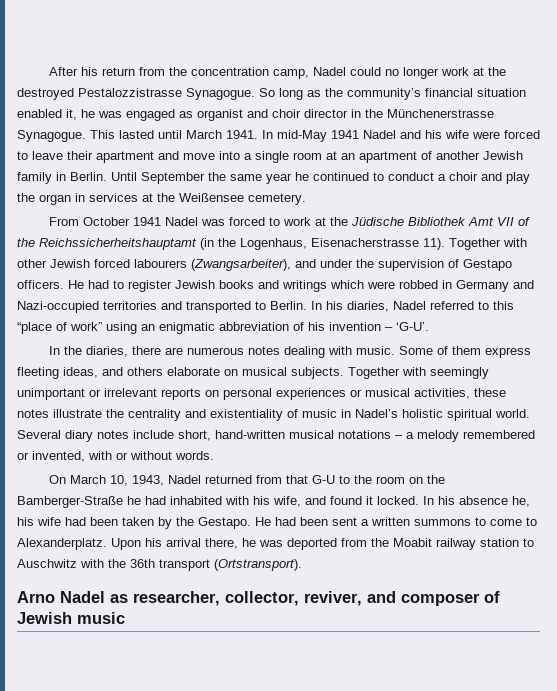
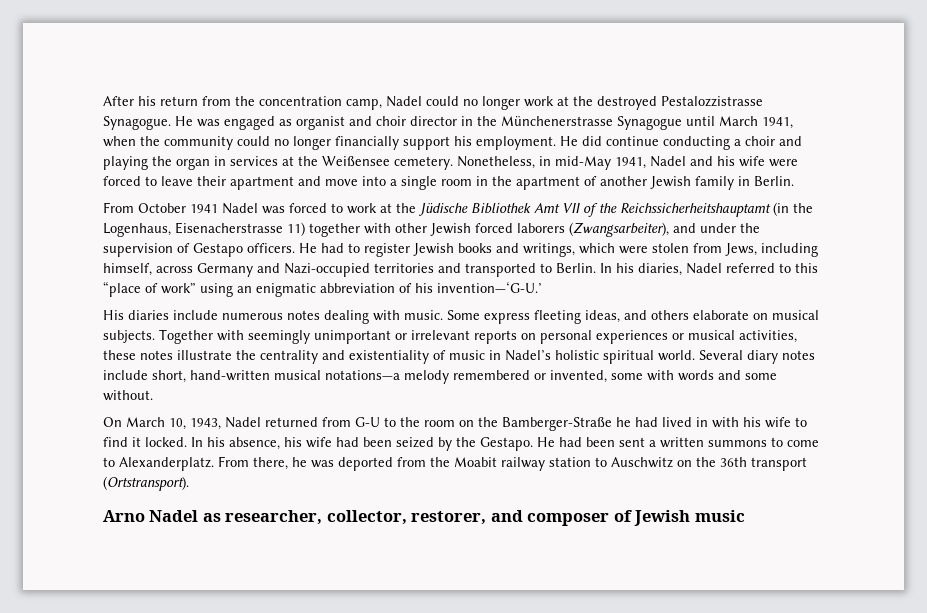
[259,88,526,100] [17,109,95,120] So long as the community’s financial situation enabled it, he -> [175,116,193,126] He
[17,130,359,142] Synagogue. This lasted until March 1941. In mid-May 1941 -> [617,116,793,130] [103,136,802,150] [103,156,646,170] Synagogue until March 1941, when the community could no longer financially support his employment. He did continue conducting a choir and playing the organ in services at the Weißensee cemetery. Nonetheless, in mid-May 1941,
[326,151,355,160] at an -> [476,176,512,186] in the
[111,172,530,184] [17,193,306,205] Until September the same year he continued to conduct a choir and play the organ in services at the Weißensee cemetery. -> (794, 181) none
[423,238,501,250] 11). Together -> [287,222,360,237] 11) together
[134,259,187,268] labourers -> [517,223,565,233] laborers
[282,280,327,292] writings -> [523,243,575,257] writings,
[399,280,452,289] robbed in -> [652,243,818,257] [103,263,193,276] stolen from Jews, including himself, across
[329,322,429,331] [49,346,184,357] invention – ‘G-U’. // In the diaries, there are -> [437,281,542,293] [103,310,218,320] invention—‘G-U.’ // His diaries include
[437,346,482,355] of them -> (480, 315) none
[338,430,414,439] notations – a -> [325,370,400,380] notations—a
[88,451,214,460] with or without words. -> [611,370,777,381] [103,390,153,401] some with words and some without.
[286,475,309,484] that -> (351, 422) none
[170,496,362,507] inhabited with his wife, and found -> [662,417,807,428] [103,437,128,447] lived in with his wife to find
[459,496,530,507] absence he, -> [229,437,280,450] absence,
[122,517,154,526] taken -> [396,437,434,448] seized
[111,538,201,550] Upon his arrival -> [218,456,249,467] From
[80,559,104,568] with -> [677,460,692,467] on
[304,591,362,606] reviver, -> [411,511,487,525] restorer,

